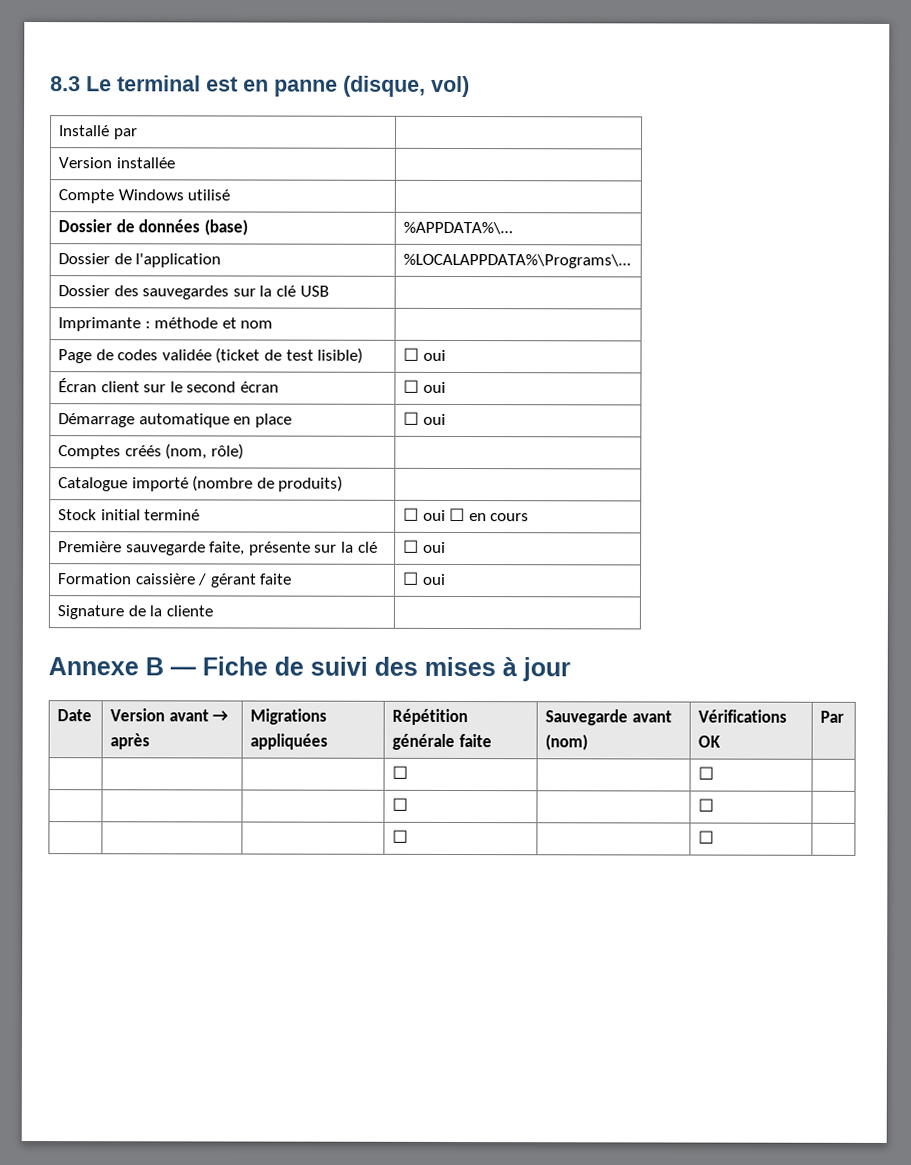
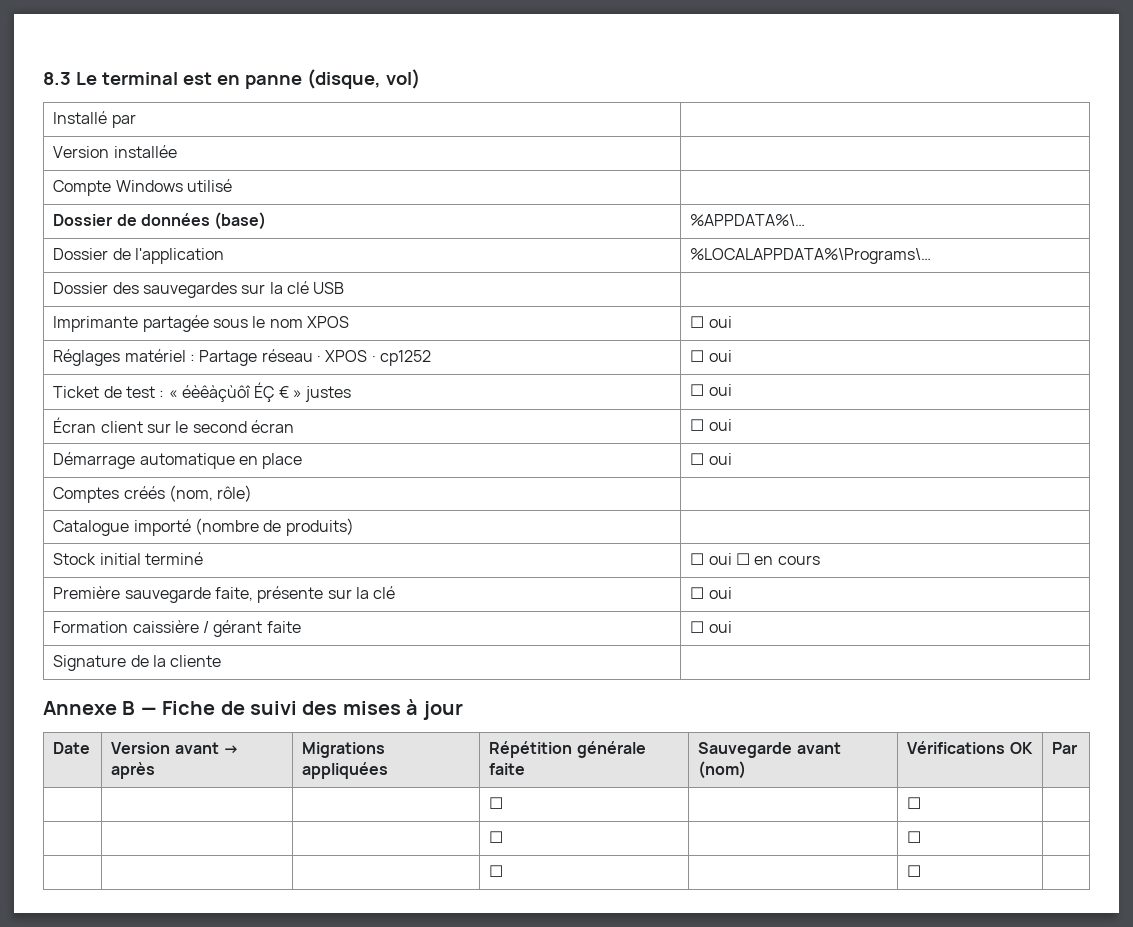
[144,317,274,329] [58,347,364,364] : méthode et nom | // Page de codes validée (ticket de test lisible) -> [142,315,350,332] [690,316,732,328] [53,349,432,366] [690,350,732,362] [53,382,352,402] partagée sous le nom XPOS | ☐ oui // Réglages matériel : Partage réseau · XPOS · cp1252 | ☐ oui // Ticket de test : « éèêàçùôî ÉÇ € » justes

